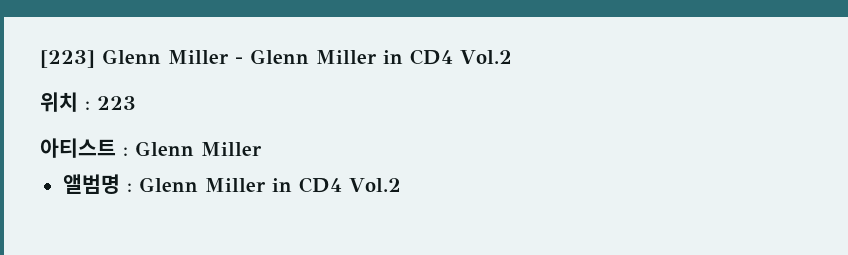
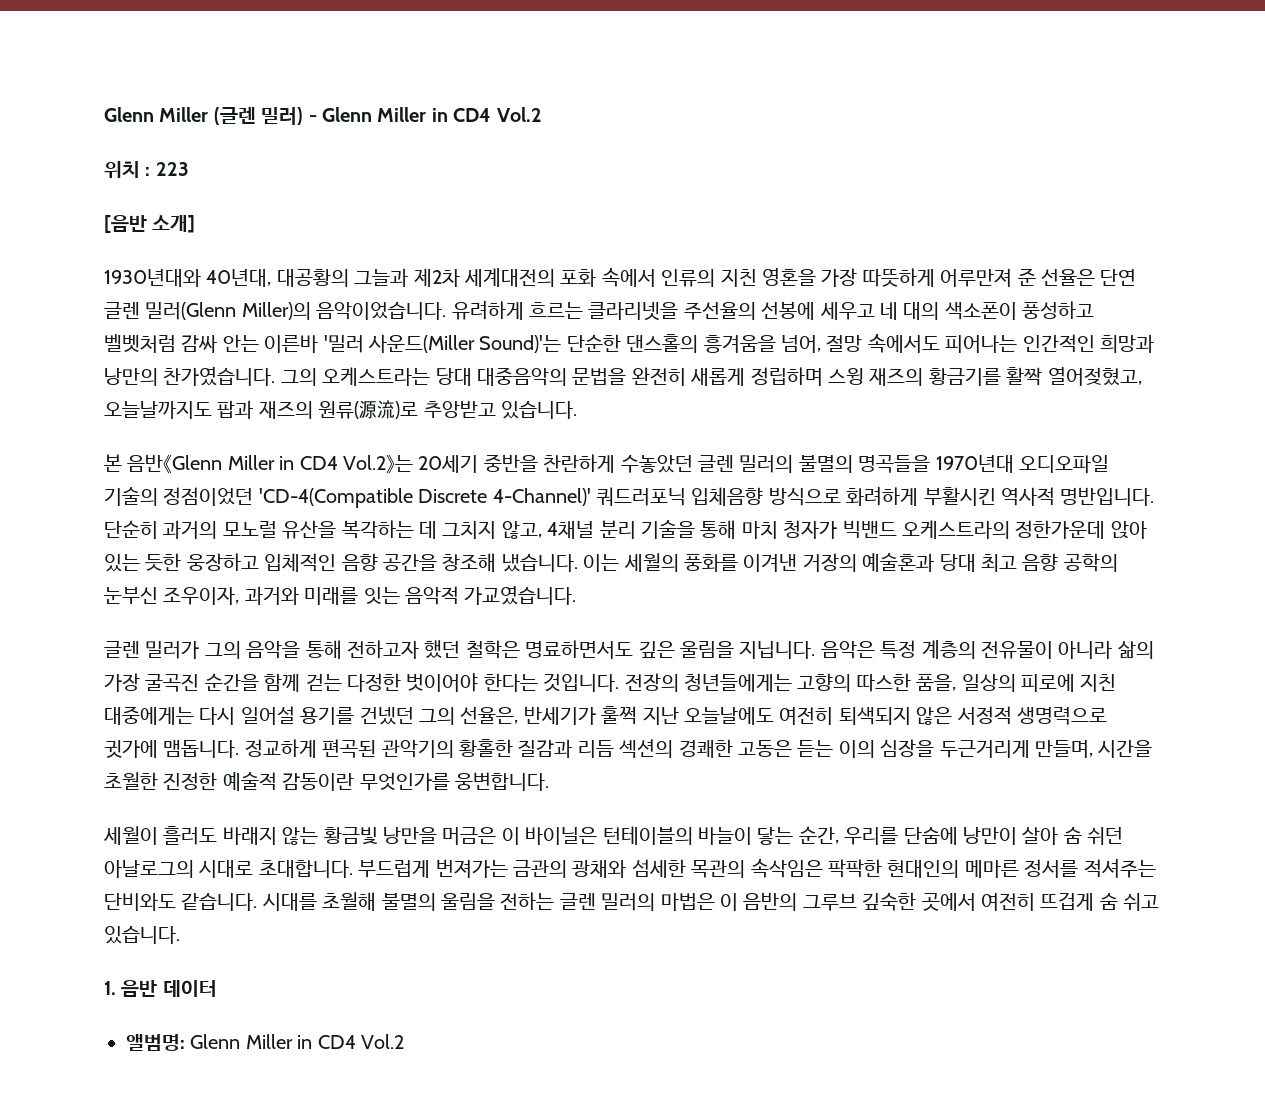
[40,49,229,68] [223] Glenn Miller -> [104,107,304,125] Glenn Miller (글렌 밀러)
[40,138,262,158] [62,174,401,194] 아티스트 : Glenn Miller // 앨범명 : Glenn Miller in CD4 Vol.2 -> [104,215,196,233] [104,267,1137,287] [104,300,1095,321] [104,333,1154,353] [104,366,1142,386] [104,400,577,419] [104,454,1109,474] [104,486,1155,508] [104,520,1147,539] [104,553,1118,572] [104,585,577,605] [104,640,1154,659] [104,673,1117,692] [104,706,1107,725] [104,739,1153,758] [104,772,549,791] [103,826,1124,845] [104,858,1156,878] [104,892,1160,911] [104,926,180,944] [104,980,217,997] [126,1034,404,1051] [음반 소개] // 1930년대와 40년대, 대공황의 그늘과 제2차 세계대전의 포화 속에서 인류의 지친 영혼을 가장 따뜻하게 어루만져 준 선율은 단연 글렌 밀러(Glenn Miller)의 음악이었습니다. 유려하게 흐르는 클라리넷을 주선율의 선봉에 세우고 네 대의 색소폰이 풍성하고 벨벳처럼 감싸 안는 이른바 '밀러 사운드(Miller Sound)'는 단순한 댄스홀의 흥겨움을 넘어, 절망 속에서도 피어나는 인간적인 희망과 낭만의 찬가였습니다. 그의 오케스트라는 당대 대중음악의 문법을 완전히 새롭게 정립하며 스윙 재즈의 황금기를 활짝 열어젖혔고, 오늘날까지도 팝과 재즈의 원류(源流)로 추앙받고 있습니다. // 본 음반《Glenn Miller in CD4 Vol.2》는 20세기 중반을 찬란하게 수놓았던 글렌 밀러의 불멸의 명곡들을 1970년대 오디오파일 기술의 정점이었던 'CD-4(Compatible Discrete 4-Channel)' 쿼드러포닉 입체음향 방식으로 화려하게 부활시킨 역사적 명반입니다. 단순히 과거의 모노럴 유산을 복각하는 데 그치지 않고, 4채널 분리 기술을 통해 마치 청자가 빅밴드 오케스트라의 정한가운데 앉아 있는 듯한 웅장하고 입체적인 음향 공간을 창조해 냈습니다. 이는 세월의 풍화를 이겨낸 거장의 예술혼과 당대 최고 음향 공학의 눈부신 조우이자, 과거와 미래를 잇는 음악적 가교였습니다. // 글렌 밀러가 그의 음악을 통해 전하고자 했던 철학은 명료하면서도 깊은 울림을 지닙니다. 음악은 특정 계층의 전유물이 아니라 삶의 가장 굴곡진 순간을 함께 걷는 다정한 벗이어야 한다는 것입니다. 전장의 청년들에게는 고향의 따스한 품을, 일상의 피로에 지친 대중에게는 다시 일어설 용기를 건넸던 그의 선율은, 반세기가 훌쩍 지난 오늘날에도 여전히 퇴색되지 않은 서정적 생명력으로 귓가에 맴돕니다. 정교하게 편곡된 관악기의 황홀한 질감과 리듬 섹션의 경쾌한 고동은 듣는 이의 심장을 두근거리게 만들며, 시간을 초월한 진정한 예술적 감동이란 무엇인가를 웅변합니다. // 세월이 흘러도 바래지 않는 황금빛 낭만을 머금은 이 바이닐은 턴테이블의 바늘이 닿는 순간, 우리를 단숨에 낭만이 살아 숨 쉬던 아날로그의 시대로 초대합니다. 부드럽게 번져가는 금관의 광채와 섬세한 목관의 속삭임은 팍팍한 현대인의 메마른 정서를 적셔주는 단비와도 같습니다. 시대를 초월해 불멸의 울림을 전하는 글렌 밀러의 마법은 이 음반의 그루브 깊숙한 곳에서 여전히 뜨겁게 숨 쉬고 있습니다. // 1. 음반 데이터 // 앨범명: Glenn Miller in CD4 Vol.2

